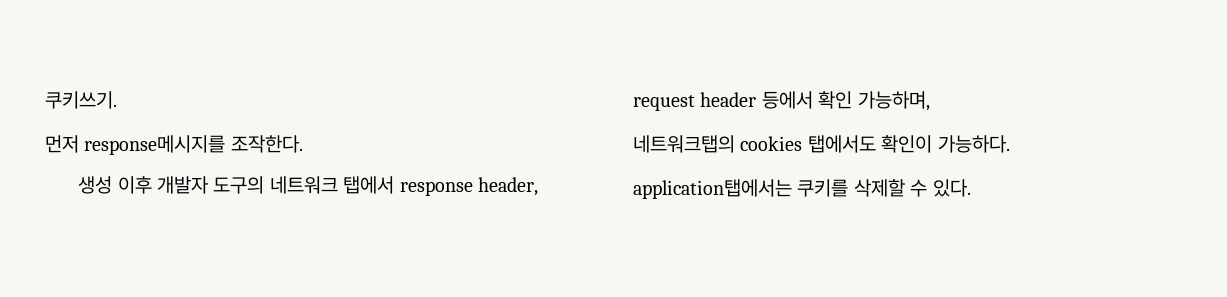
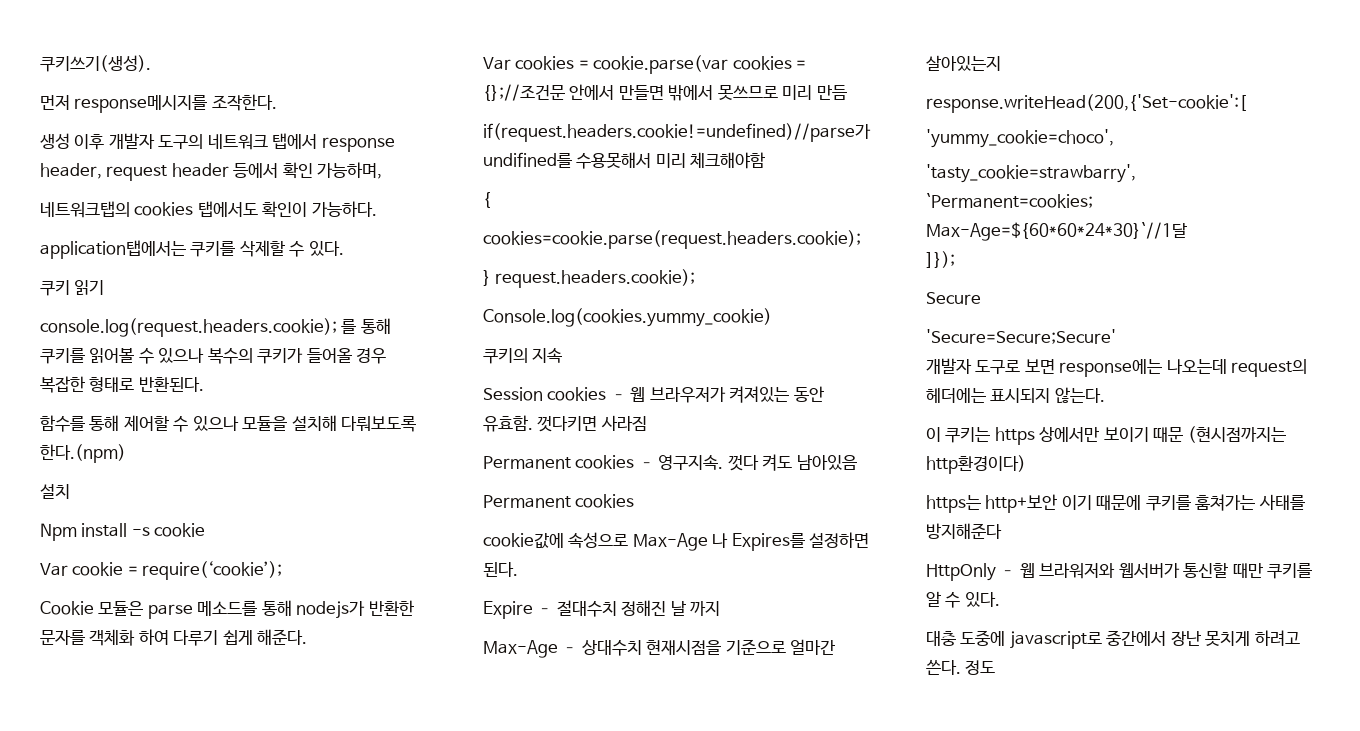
[45,91,117,109] 쿠키쓰기. -> [40,55,151,72] 쿠키쓰기(생성).
(971, 188) none -> [40,280,105,296] [40,318,391,337] [40,348,387,364] [40,376,204,393] [40,415,417,432] [40,444,126,463] [40,484,70,499] [40,523,206,541] [40,561,283,580] [40,600,414,619] [40,629,308,646] [483,55,807,74] [483,84,847,101] [483,123,871,142] [483,152,766,169] [483,192,491,208] [483,230,861,249] [483,269,696,288] [483,308,772,327] [483,348,563,364] [483,386,824,403] [483,415,647,432] [483,454,857,471] [483,494,635,508] [483,532,870,551] [483,562,518,577] [483,600,721,619] [483,639,836,658] [926,55,1001,71] [926,94,1247,113] [926,129,1114,148] [926,164,1136,183] [926,193,1093,208] [926,222,1187,241] [926,251,955,268] [926,292,981,305] [926,329,1116,344] [926,358,1308,377] [926,387,1105,403] [926,426,1286,445] [926,455,1026,474] [926,494,1305,513] [926,523,1002,539] [926,562,1313,581] [926,591,1000,608] [926,630,1300,649] [926,659,996,675] // 쿠키 읽기 // console.log(request.headers.cookie); 를 통해 쿠키를 읽어볼 수 있으나 복수의 쿠키가 들어올 경우 복잡한 형태로 반환된다. // 함수를 통해 제어할 수 있으나 모듈을 설치해 다뤄보도록 한다.(npm) // 설치 // Npm install -s cookie // Var cookie = require(‘cookie’); // Cookie 모듈은 parse 메소드를 통해 nodejs가 반환한 문자를 객체화 하여 다루기 쉽게 해준다. // Var cookies = cookie.parse(var cookies = {};//조건문 안에서 만들면 밖에서 못쓰므로 미리 만듬 // if(request.headers.cookie!=undefined)//parse가 undifined를 수용못해서 미리 체크해야함 // { // cookies=cookie.parse(request.headers.cookie); // } request.headers.cookie); // Console.log(cookies.yummy_cookie) // 쿠키의 지속 // Session cookies – 웹 브라우저가 켜져있는 동안 유효함. 껏다키면 사라짐 // Permanent cookies – 영구지속. 껏다 켜도 남아있음 // Permanent cookies // cookie값에 속성으로 Max-Age 나 Expires를 설정하면 된다. // Expire – 절대수치 정해진 날 까지 // Max-Age – 상대수치 현재시점을 기준으로 얼마간 살아있는지 // response.writeHead(200,{'Set-cookie':[ // 'yummy_cookie=choco', // 'tasty_cookie=strawbarry', // `Permanent=cookies; Max-Age=${60*60*24*30}`//1달 // ]}); // Secure // 'Secure=Secure;Secure' // 개발자 도구로 보면 response에는 나오는데 request의 헤더에는 표시되지 않는다. // 이 쿠키는 https 상에서만 보이기 때문 (현시점까지는 http환경이다) // https는 http+보안 이기 때문에 쿠키를 훔쳐가는 사태를 방지해준다 // HttpOnly – 웹 브라워저와 웹서버가 통신할 때만 쿠키를 알 수 있다. // 대충 도중에 javascript로 중간에서 장난 못치게 하려고 쓴다. 정도

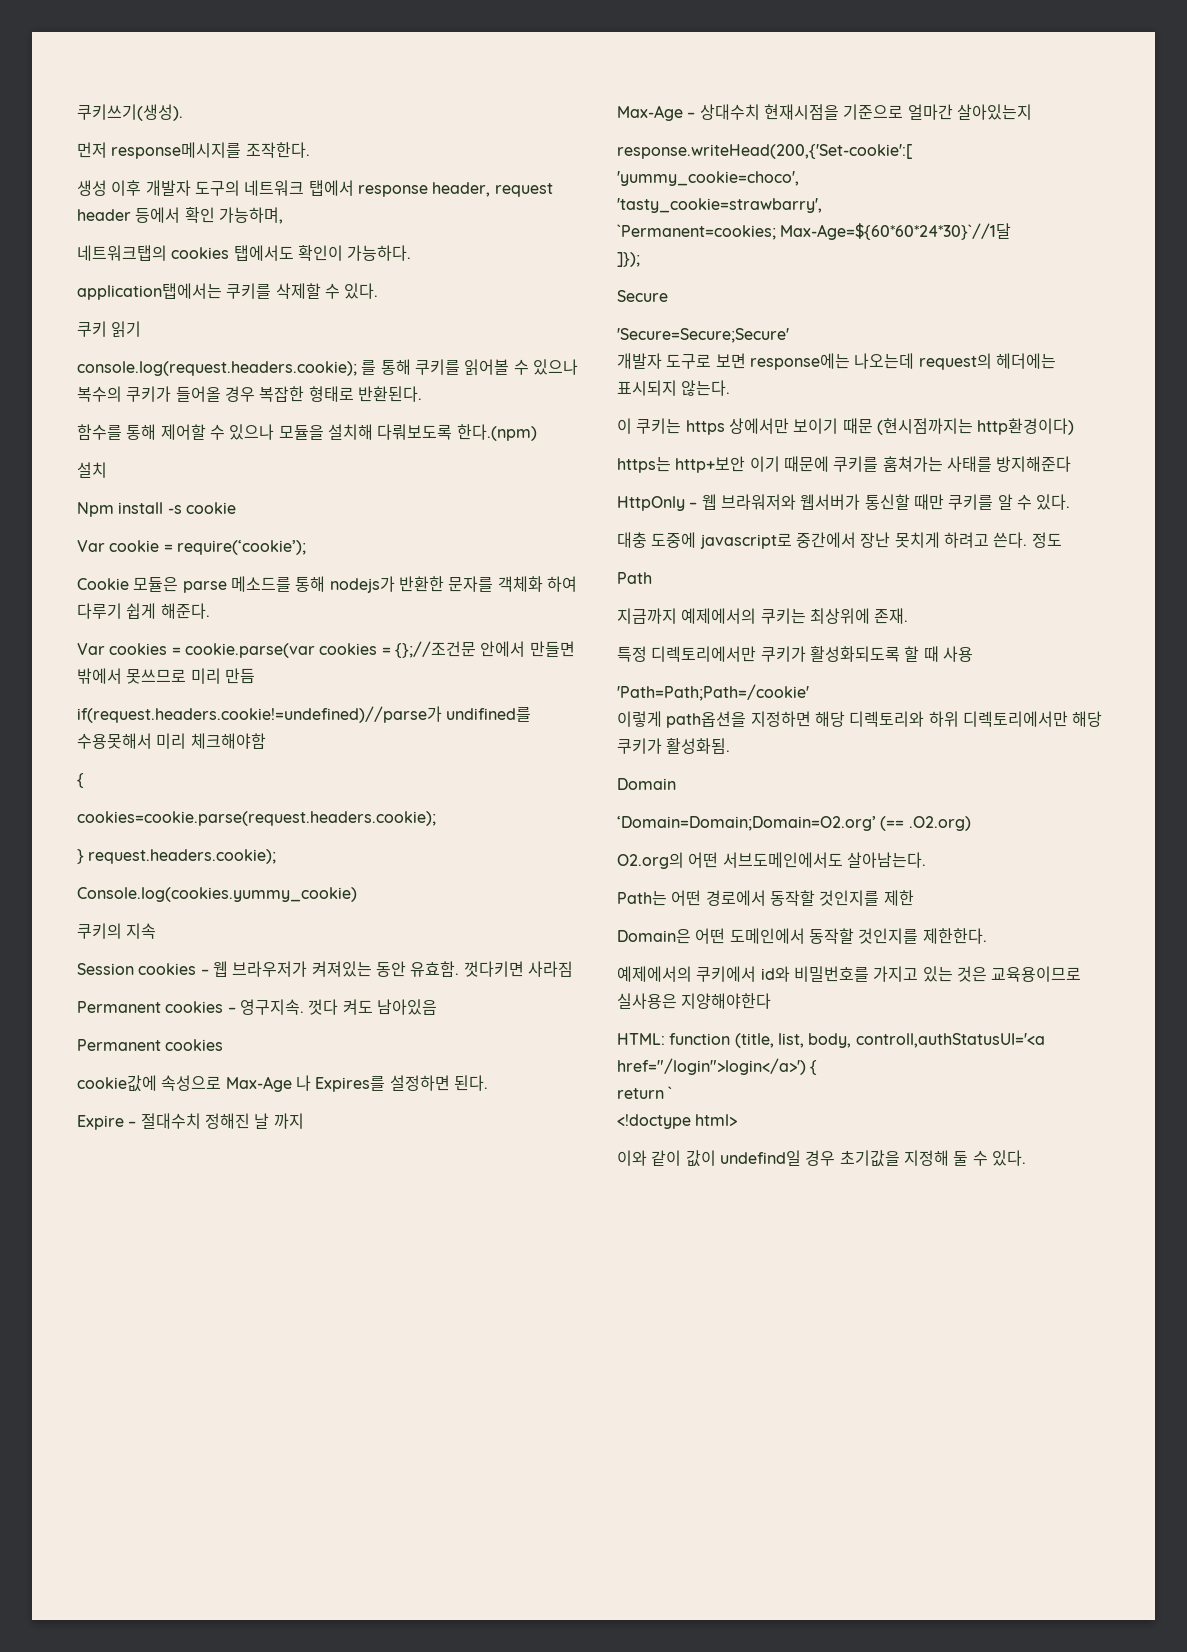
(996, 667) none -> [617,572,652,584] [617,608,909,624] [617,646,973,662] [617,684,809,701] [617,711,1103,728] [617,738,731,754] [617,778,676,790] [617,816,971,831] [617,852,926,869] [617,890,914,906] [617,928,987,944] [617,966,1082,982] [617,993,772,1009] [617,1033,1045,1048] [617,1058,818,1075] [617,1086,673,1099] [617,1114,738,1129] [617,1150,1026,1167] // Path // 지금까지 예제에서의 쿠키는 최상위에 존재. // 특정 디렉토리에서만 쿠키가 활성화되도록 할 때 사용 // 'Path=Path;Path=/cookie' // 이렇게 path옵션을 지정하면 해당 디렉토리와 하위 디렉토리에서만 해당 쿠키가 활성화됨. // Domain // ‘Domain=Domain;Domain=O2.org’ (== .O2.org) // O2.org의 어떤 서브도메인에서도 살아남는다. // Path는 어떤 경로에서 동작할 것인지를 제한 // Domain은 어떤 도메인에서 동작할 것인지를 제한한다. // 예제에서의 쿠키에서 id와 비밀번호를 가지고 있는 것은 교육용이므로 실사용은 지양해야한다 // HTML: function (title, list, body, controll,authStatusUI='<a href="/login">login</a>') { // return ` // <!doctype html> // 이와 같이 값이 undefind일 경우 초기값을 지정해 둘 수 있다.

